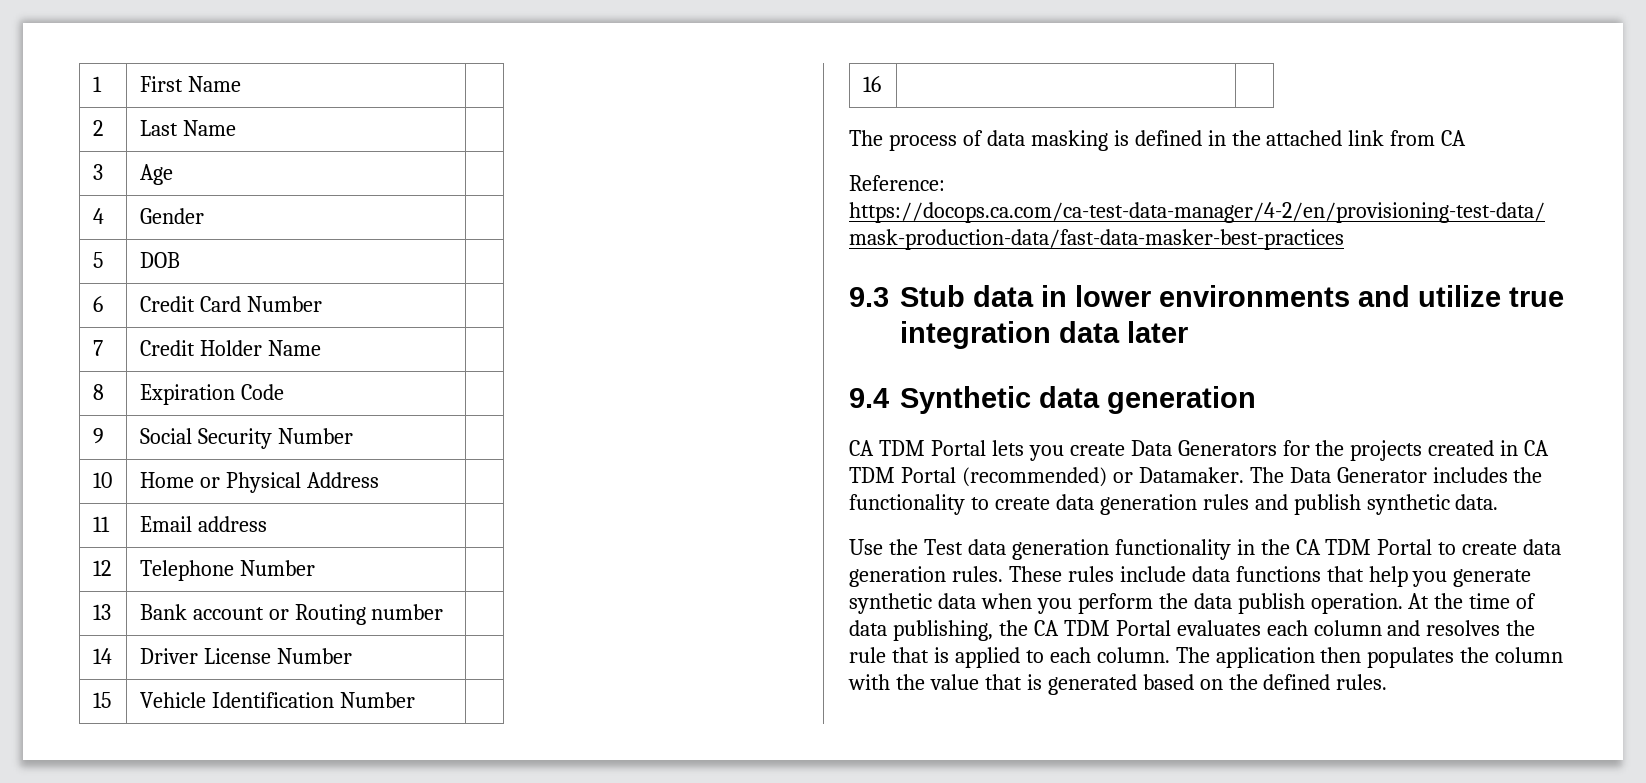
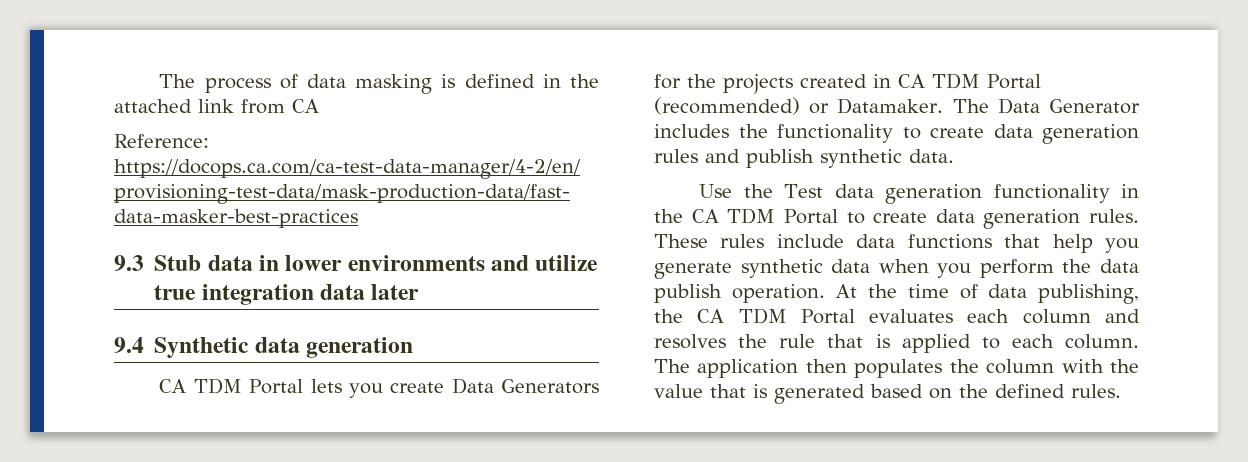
[92,76,102,92] [139,76,241,92] [92,120,103,136] [139,120,236,136] [92,164,103,180] [139,164,173,185] [92,208,104,224] [139,208,204,224] [92,252,103,268] [139,252,180,268] [92,296,103,312] [139,296,322,312] [92,340,103,356] [139,340,321,356] [92,384,104,400] [139,384,284,405] [92,428,104,444] [139,428,353,449] [92,472,112,488] [139,472,379,493] [92,516,110,532] [139,516,267,532] [92,560,111,576] [139,560,315,581] [92,604,111,620] [139,604,444,625] [92,648,112,664] [139,648,352,664] [92,692,111,708] [139,692,415,708] [862,76,881,92] 1 | First Name | // 2 | Last Name | // 3 | Age | // 4 | Gender | // 5 | DOB | // 6 | Credit Card Number | // 7 | Credit Holder Name | // 8 | Expiration Code | // 9 | Social Security Number | // 10 | Home or Physical Address | // 11 | Email address | // 12 | Telephone Number | // 13 | Bank account or Routing number | // 14 | Driver License Number | // 15 | Vehicle Identification Number | // 16 | | // -> (159, 81) none

